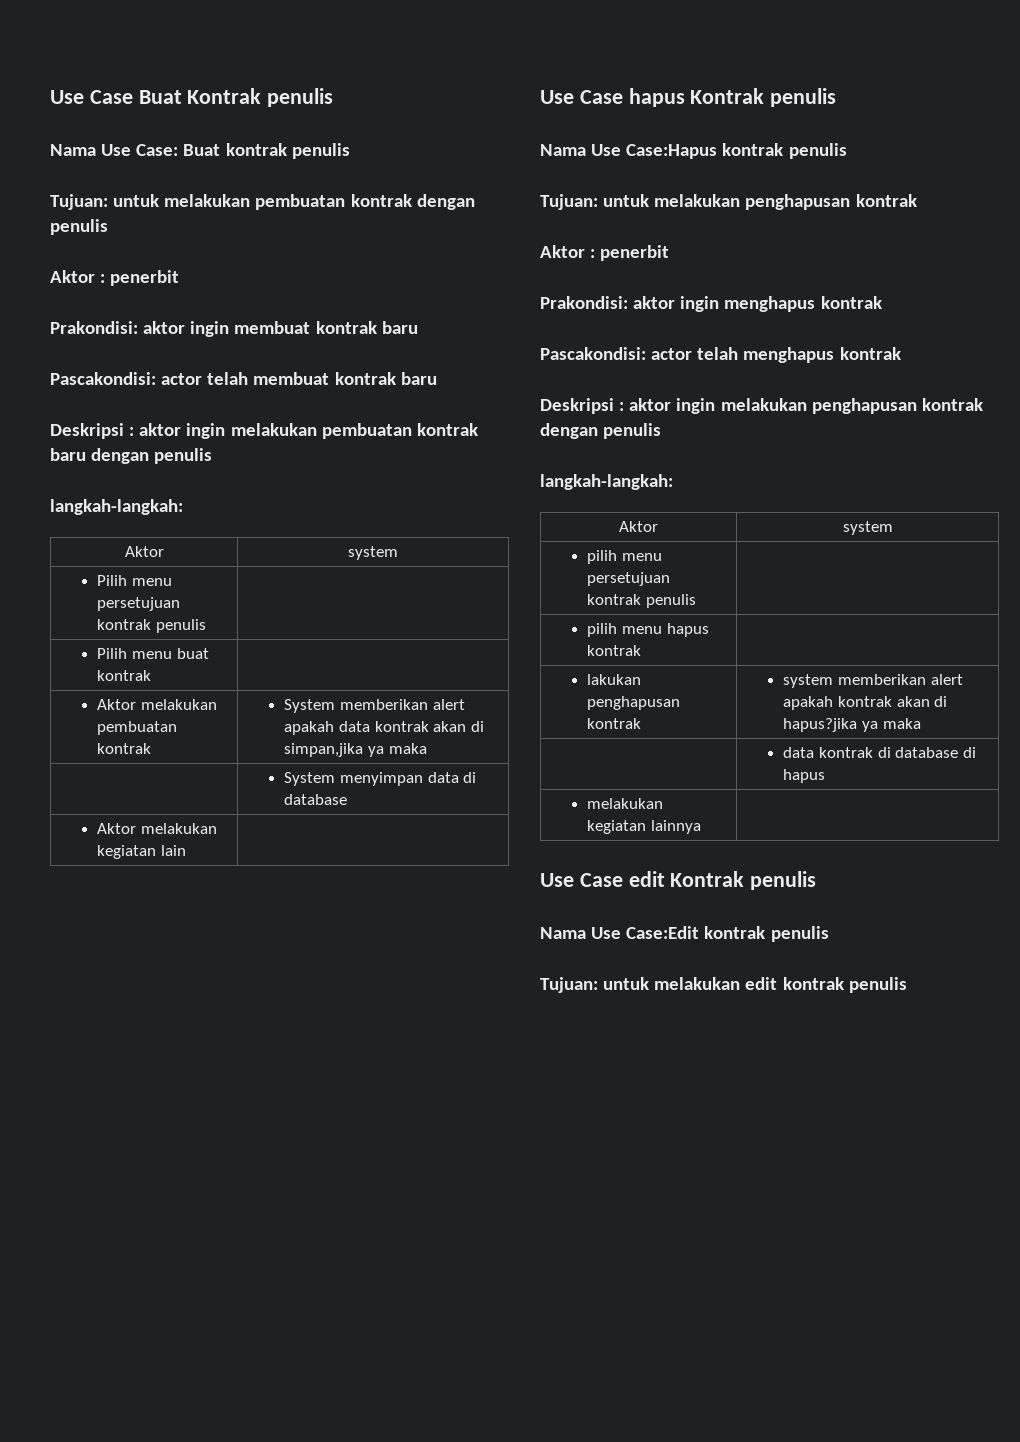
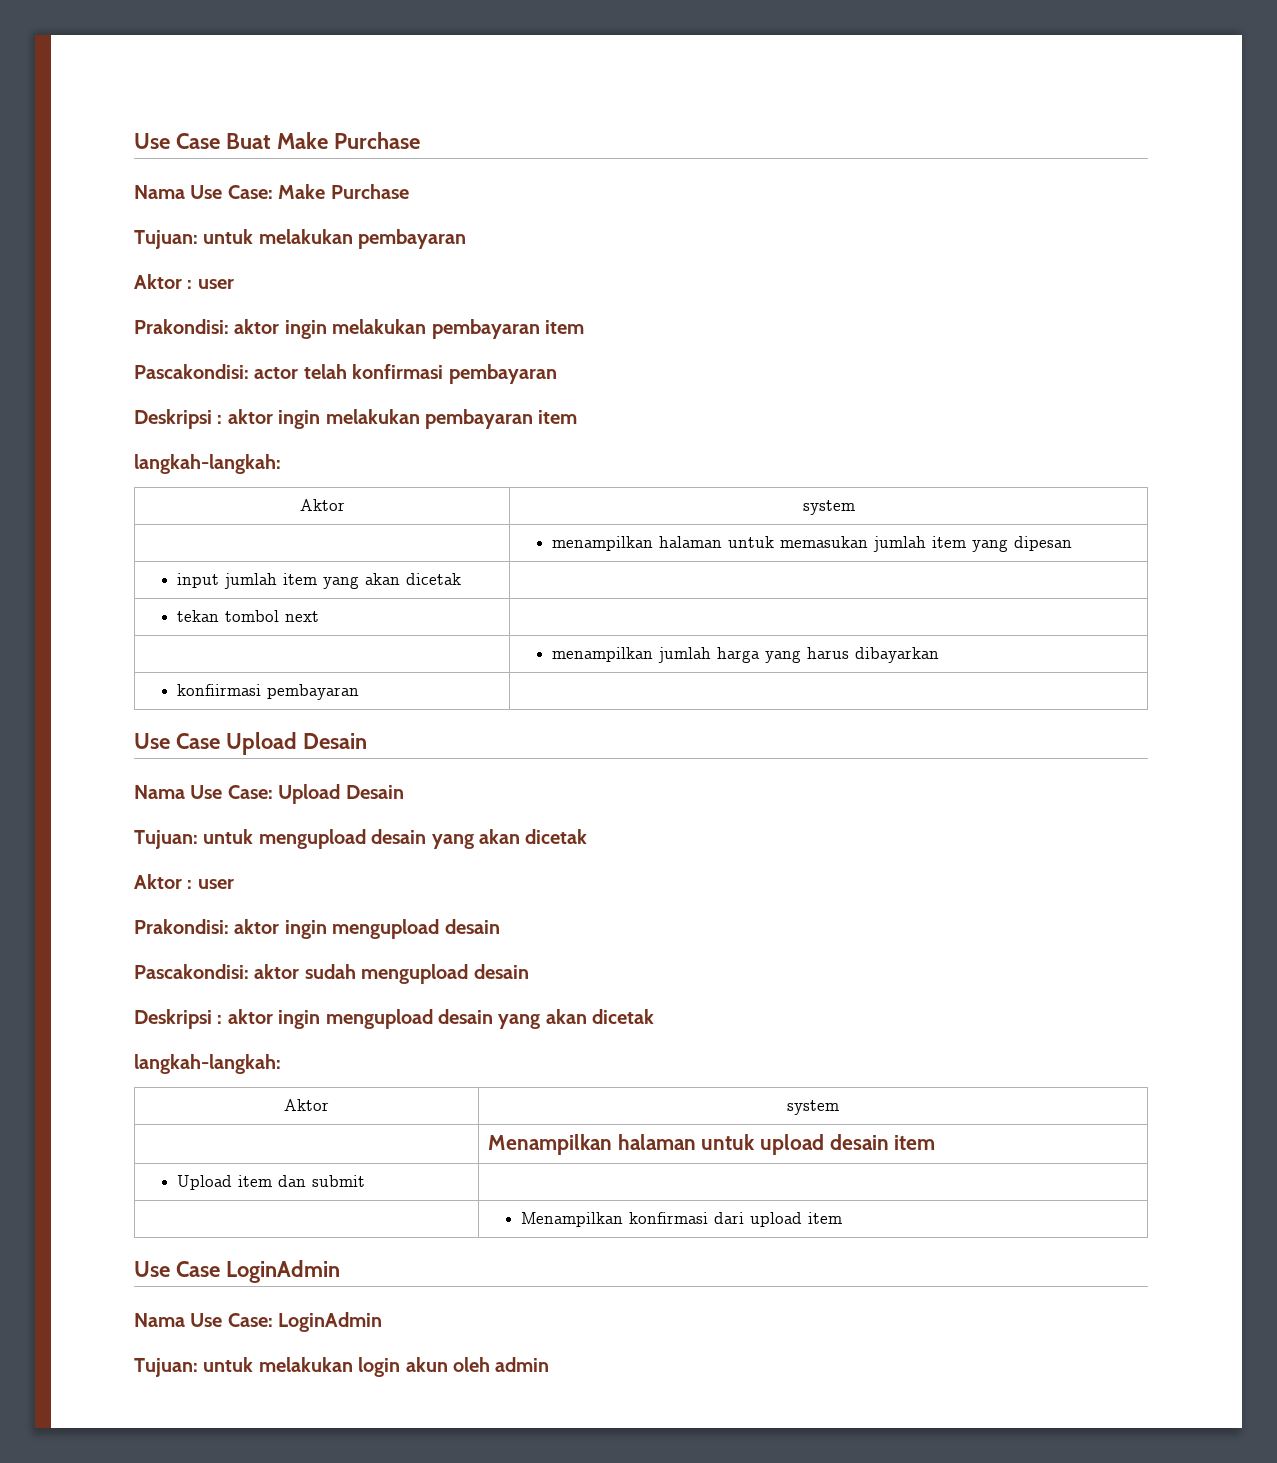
[187,88,334,107] [50,143,350,159] [50,194,475,210] [50,219,108,235] [50,270,180,286] [50,321,418,337] [50,372,437,385] [50,423,478,439] [50,448,213,464] [50,499,183,515] [124,546,164,557] [348,546,399,560] [97,575,173,586] [97,597,181,611] [97,619,207,633] [97,648,209,659] [97,670,152,681] [97,699,218,710] [97,721,178,735] [97,743,152,754] [284,699,465,713] [284,721,484,735] [284,743,427,757] [284,772,477,786] [284,794,348,805] [97,823,218,834] [97,845,187,859] [540,88,837,107] [540,143,847,159] [540,194,917,210] [540,245,670,261] [540,296,882,312] [540,347,901,363] [540,398,983,414] [540,423,662,439] [540,474,673,490] [619,521,658,532] [842,521,893,535] [587,550,663,564] [587,572,671,586] [587,594,697,608] [587,623,709,637] [587,645,642,656] [587,674,642,685] [587,696,681,710] [587,718,642,729] [783,674,963,688] [783,696,948,710] [783,718,921,732] [783,747,976,758] [783,769,826,783] [587,798,664,809] [587,820,702,834] [540,871,817,890] [540,926,829,942] [540,977,907,993] Kontrak penulis // Nama Use Case: Buat kontrak penulis // Tujuan: untuk melakukan pembuatan kontrak dengan penulis // Aktor : penerbit // Prakondisi: aktor ingin membuat kontrak baru // Pascakondisi: actor telah membuat kontrak baru // Deskripsi : aktor ingin melakukan pembuatan kontrak baru dengan penulis // langkah-langkah: // Aktor | system // Pilih menu persetujuan kontrak penulis | // Pilih menu buat kontrak | // Aktor melakukan pembuatan kontrak | System memberikan alert apakah data kontrak akan di simpan,jika ya maka // | System menyimpan data di database // Aktor melakukan kegiatan lain | // Use Case hapus Kontrak penulis // Nama Use Case:Hapus kontrak penulis // Tujuan: untuk melakukan penghapusan kontrak // Aktor : penerbit // Prakondisi: aktor ingin menghapus kontrak // Pascakondisi: actor telah menghapus kontrak // Deskripsi : aktor ingin melakukan penghapusan kontrak dengan penulis // langkah-langkah: // Aktor | system // pilih menu persetujuan kontrak penulis | // pilih menu hapus kontrak | // lakukan penghapusan kontrak | system memberikan alert apakah kontrak akan di hapus?jika ya maka // | data kontrak di database di hapus // melakukan kegiatan lainnya | // Use Case edit Kontrak penulis // Nama Use Case:Edit kontrak penulis // Tujuan: untuk melakukan edit kontrak penulis -> [276,132,420,149] [134,184,409,199] [134,229,467,249] [134,274,234,289] [134,319,584,339] [134,364,557,384] [134,409,578,429] [134,454,281,474] [299,499,345,511] [802,500,855,515] [552,536,1073,552] [177,573,462,589] [177,610,320,622] [552,647,940,663] [177,684,360,700] [134,732,367,755] [134,784,404,804] [134,829,588,849] [134,874,234,889] [134,919,500,939] [134,964,529,984] [134,1009,655,1029] [134,1054,281,1074] [284,1099,329,1111] [787,1100,840,1115] [487,1134,936,1155] [177,1175,366,1190] [521,1212,843,1227] [134,1260,340,1283] [134,1312,383,1332] [134,1357,550,1377] Make Purchase // Nama Use Case: Make Purchase // Tujuan: untuk melakukan pembayaran // Aktor : user // Prakondisi: aktor ingin melakukan pembayaran item // Pascakondisi: actor telah konfirmasi pembayaran // Deskripsi : aktor ingin melakukan pembayaran item // langkah-langkah: // Aktor | system // | menampilkan halaman untuk memasukan jumlah item yang dipesan // input jumlah item yang akan dicetak | // tekan tombol next | // | menampilkan jumlah harga yang harus dibayarkan // konfiirmasi pembayaran | // Use Case Upload Desain // Nama Use Case: Upload Desain // Tujuan: untuk mengupload desain yang akan dicetak // Aktor : user // Prakondisi: aktor ingin mengupload desain // Pascakondisi: aktor sudah mengupload desain // Deskripsi : aktor ingin mengupload desain yang akan dicetak // langkah-langkah: // Aktor | system // | Menampilkan halaman untuk upload desain item // Upload item dan submit | // | Menampilkan konfirmasi dari upload item // Use Case LoginAdmin // Nama Use Case: LoginAdmin // Tujuan: untuk melakukan login akun oleh admin

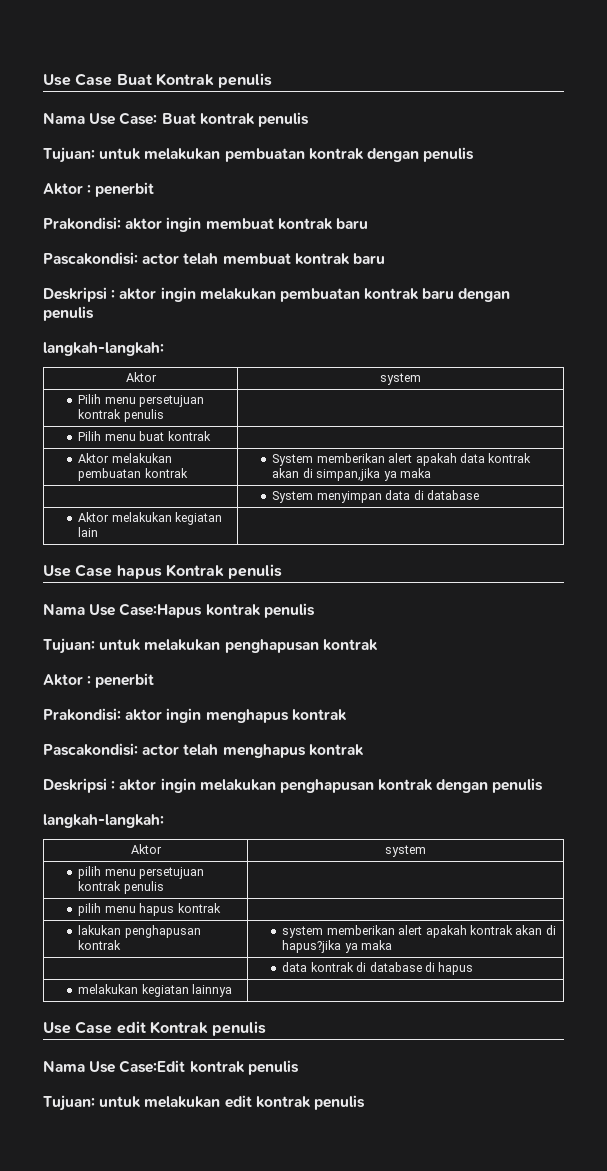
[276,132,420,149] [134,184,409,199] [134,229,467,249] [134,274,234,289] [134,319,584,339] [134,364,557,384] [134,409,578,429] [134,454,281,474] [299,499,345,511] [802,500,855,515] [552,536,1073,552] [177,573,462,589] [177,610,320,622] [552,647,940,663] [177,684,360,700] [134,732,367,755] [134,784,404,804] [134,829,588,849] [134,874,234,889] [134,919,500,939] [134,964,529,984] [134,1009,655,1029] [134,1054,281,1074] [284,1099,329,1111] [787,1100,840,1115] [487,1134,936,1155] [177,1175,366,1190] [521,1212,843,1227] [134,1260,340,1283] [134,1312,383,1332] [134,1357,550,1377] Make Purchase // Nama Use Case: Make Purchase // Tujuan: untuk melakukan pembayaran // Aktor : user // Prakondisi: aktor ingin melakukan pembayaran item // Pascakondisi: actor telah konfirmasi pembayaran // Deskripsi : aktor ingin melakukan pembayaran item // langkah-langkah: // Aktor | system // | menampilkan halaman untuk memasukan jumlah item yang dipesan // input jumlah item yang akan dicetak | // tekan tombol next | // | menampilkan jumlah harga yang harus dibayarkan // konfiirmasi pembayaran | // Use Case Upload Desain // Nama Use Case: Upload Desain // Tujuan: untuk mengupload desain yang akan dicetak // Aktor : user // Prakondisi: aktor ingin mengupload desain // Pascakondisi: aktor sudah mengupload desain // Deskripsi : aktor ingin mengupload desain yang akan dicetak // langkah-langkah: // Aktor | system // | Menampilkan halaman untuk upload desain item // Upload item dan submit | // | Menampilkan konfirmasi dari upload item // Use Case LoginAdmin // Nama Use Case: LoginAdmin // Tujuan: untuk melakukan login akun oleh admin -> [155,73,273,88] [43,112,309,127] [43,147,475,163] [43,182,155,197] [43,217,368,232] [43,252,385,265] [43,287,511,302] [43,306,94,321] [43,342,164,356] [125,372,157,382] [379,373,421,385] [78,394,205,407] [78,409,164,422] [78,431,211,441] [78,453,172,463] [78,468,188,481] [272,453,532,466] [272,468,431,481] [272,490,479,503] [78,512,223,525] [78,527,99,537] [43,564,283,579] [43,603,315,618] [43,638,378,654] [43,673,155,688] [43,708,347,723] [43,743,364,758] [43,778,544,793] [43,814,164,828] [130,844,162,854] [384,845,426,857] [78,866,205,879] [78,881,164,894] [78,903,221,916] [78,925,201,938] [78,940,122,950] [282,925,556,938] [282,940,393,953] [282,962,474,975] [78,984,233,997] [43,1021,267,1036] [43,1060,299,1075] [43,1095,365,1111] Kontrak penulis // Nama Use Case: Buat kontrak penulis // Tujuan: untuk melakukan pembuatan kontrak dengan penulis // Aktor : penerbit // Prakondisi: aktor ingin membuat kontrak baru // Pascakondisi: actor telah membuat kontrak baru // Deskripsi : aktor ingin melakukan pembuatan kontrak baru dengan penulis // langkah-langkah: // Aktor | system // Pilih menu persetujuan kontrak penulis | // Pilih menu buat kontrak | // Aktor melakukan pembuatan kontrak | System memberikan alert apakah data kontrak akan di simpan,jika ya maka // | System menyimpan data di database // Aktor melakukan kegiatan lain | // Use Case hapus Kontrak penulis // Nama Use Case:Hapus kontrak penulis // Tujuan: untuk melakukan penghapusan kontrak // Aktor : penerbit // Prakondisi: aktor ingin menghapus kontrak // Pascakondisi: actor telah menghapus kontrak // Deskripsi : aktor ingin melakukan penghapusan kontrak dengan penulis // langkah-langkah: // Aktor | system // pilih menu persetujuan kontrak penulis | // pilih menu hapus kontrak | // lakukan penghapusan kontrak | system memberikan alert apakah kontrak akan di hapus?jika ya maka // | data kontrak di database di hapus // melakukan kegiatan lainnya | // Use Case edit Kontrak penulis // Nama Use Case:Edit kontrak penulis // Tujuan: untuk melakukan edit kontrak penulis

